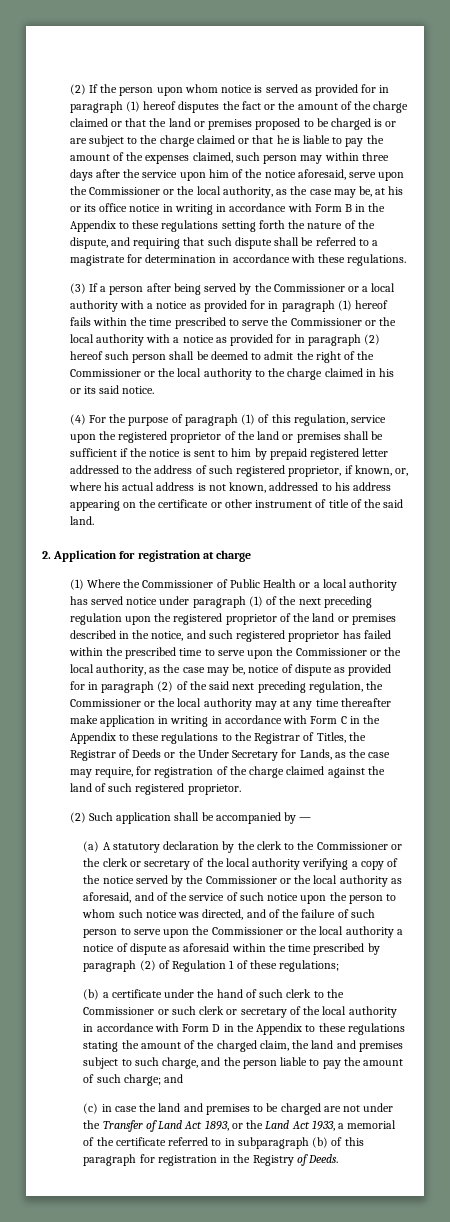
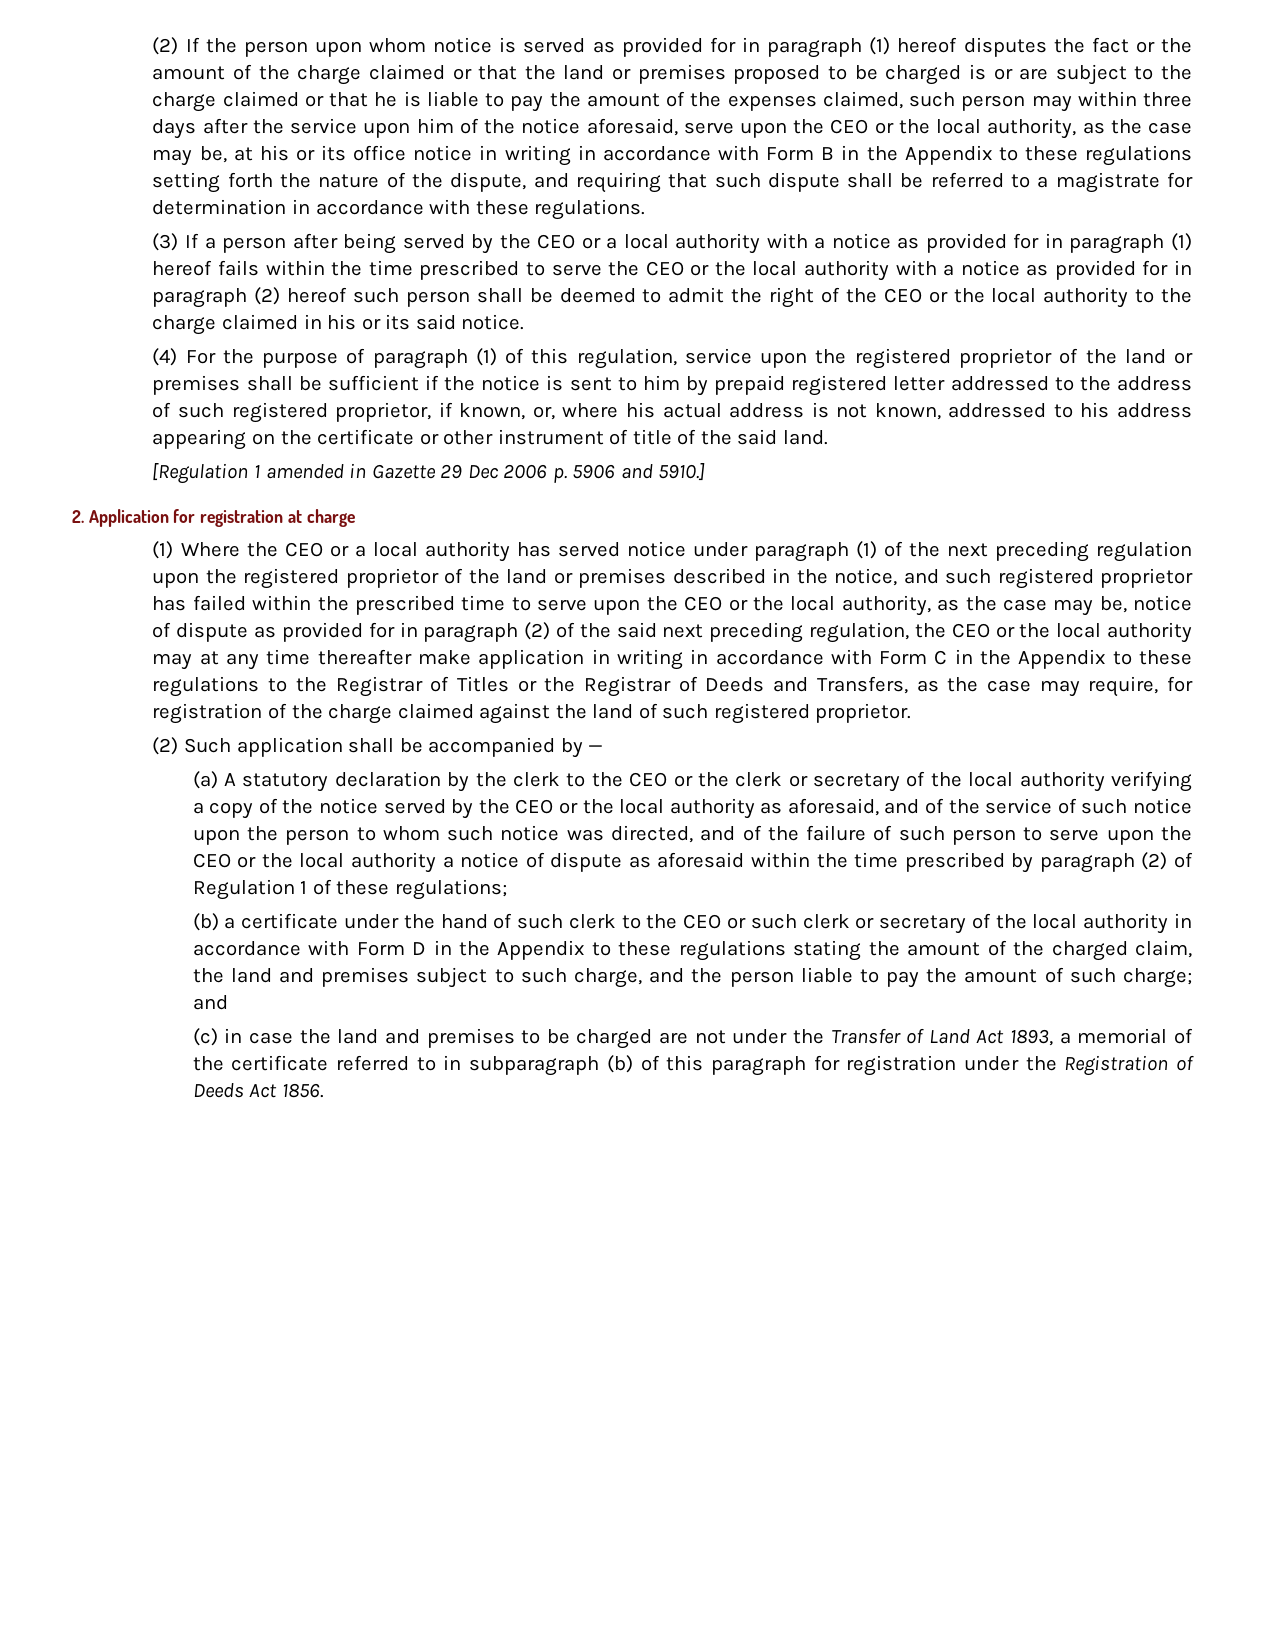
[88,187,160,195] Commissioner -> [830,119,869,134] CEO
[273,284,345,292] Commissioner -> [537,234,576,249] CEO
[290,318,362,326] Commissioner -> [645,261,684,276] CEO
[69,369,141,377] Commissioner -> [883,288,922,303] CEO
(94, 520) none -> [152,463,706,484] // [Regulation 1 amended in Gazette 29 Dec 2006 p. 5906 and 5910.]
[142,579,297,588] Commissioner of Public Health -> [284,542,323,557] CEO
[295,648,367,656] Commissioner -> [684,596,723,611] CEO
[69,699,141,707] Commissioner -> [951,623,990,638] CEO
[316,732,346,743] Titles, -> [456,676,537,692] Titles or
[164,749,332,761] or the Under Secretary for Lands, -> [773,676,908,694] and Transfers,
[316,842,388,850] Commissioner -> [629,772,668,787] CEO
[205,876,277,884] Commissioner -> [515,799,554,814] CEO
[211,927,283,935] Commissioner -> [192,853,231,868] CEO
[83,1007,155,1015] Commissioner -> [683,914,722,929] CEO
[231,1120,335,1131] or the Land Act 1933, -> (1054, 1037) none
[220,1154,339,1166] in the Registry of Deeds. -> [963,1055,1194,1076] [192,1083,324,1098] under the Registration of Deeds Act 1856.

